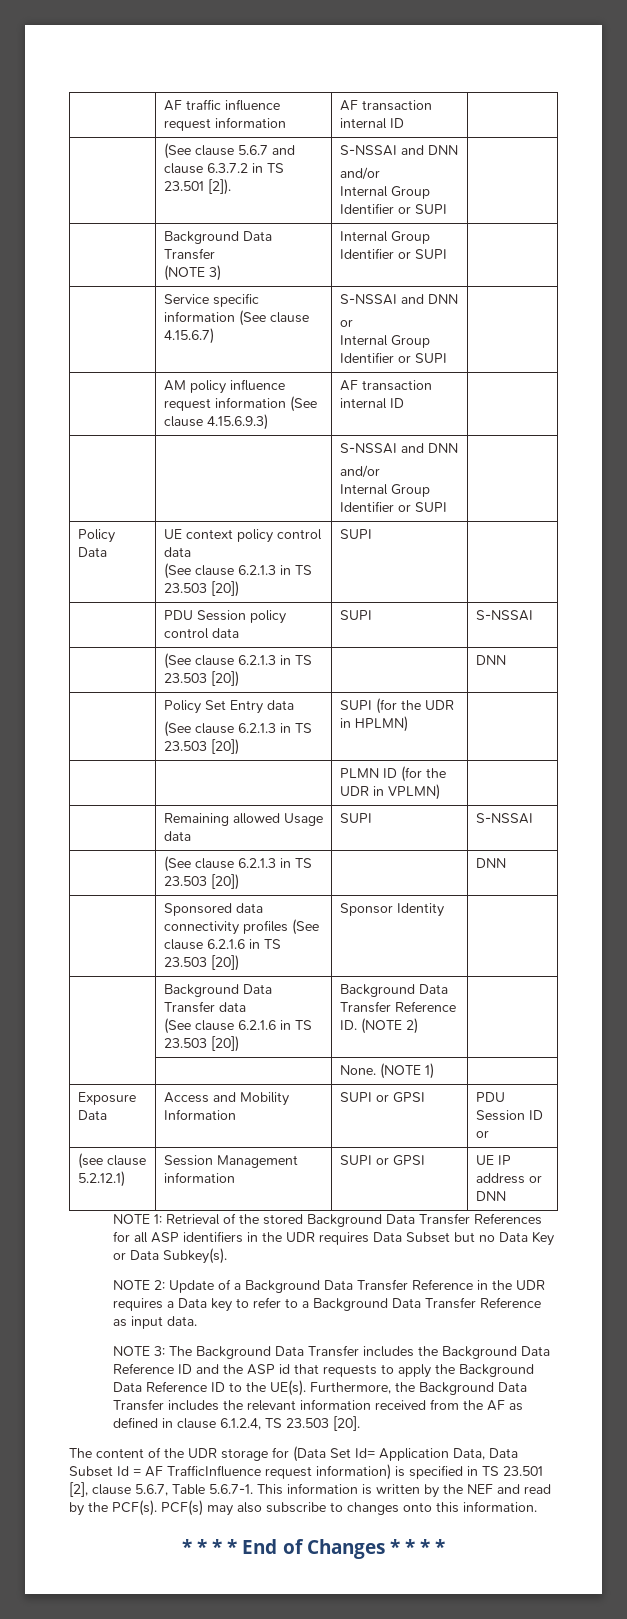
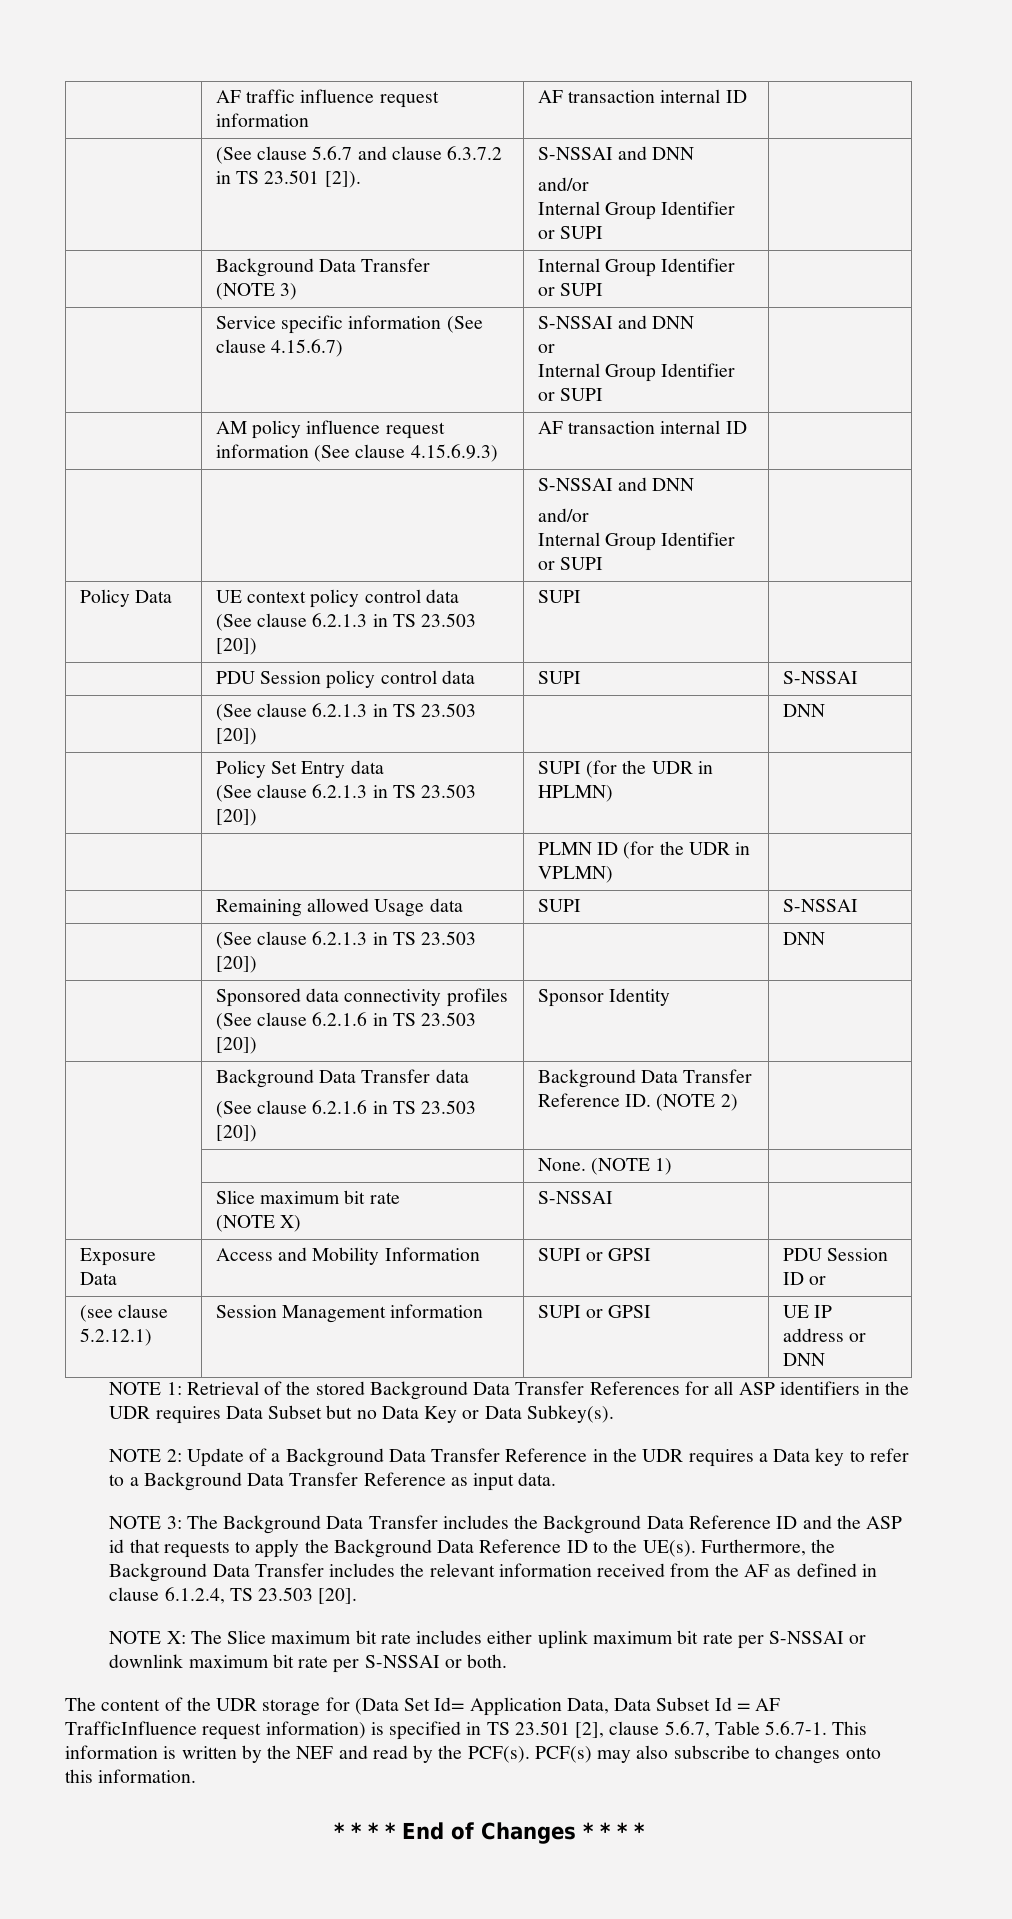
(434, 1071) none -> [215,1190,400,1204] [215,1215,302,1232] [537,1191,613,1204] // | Slice maximum bit rate // (NOTE X) | S-NSSAI |
(361, 1423) none -> [109,1630,867,1649] [109,1654,508,1673] // NOTE X: The Slice maximum bit rate includes either uplink maximum bit rate per S-NSSAI or downlink maximum bit rate per S-NSSAI or both.

